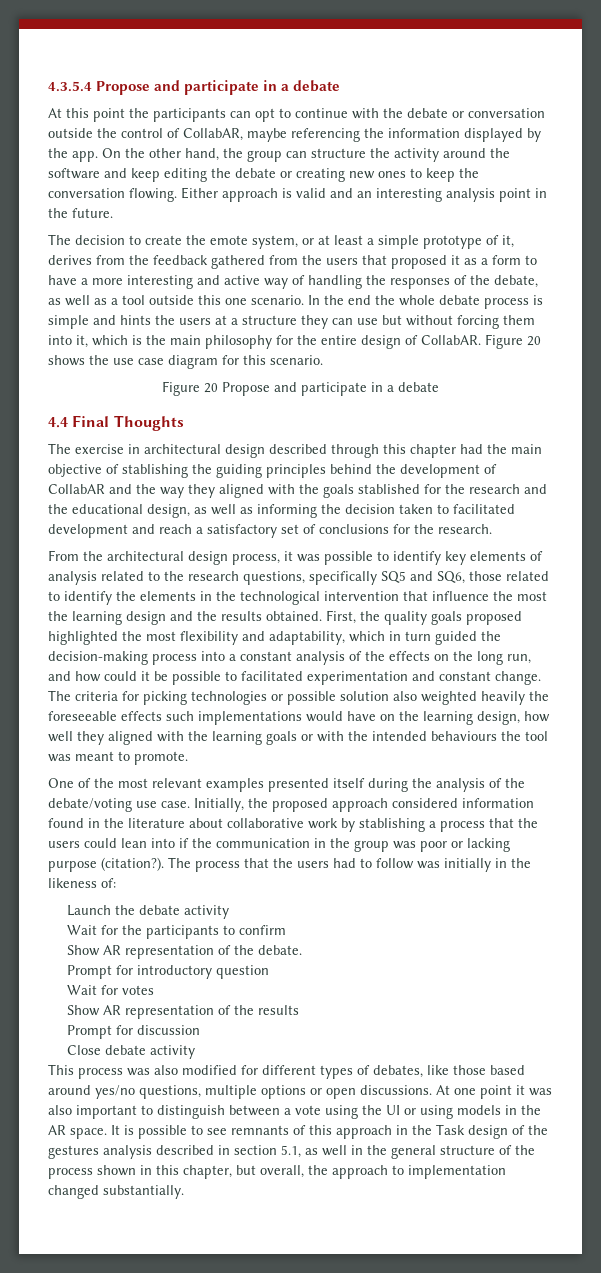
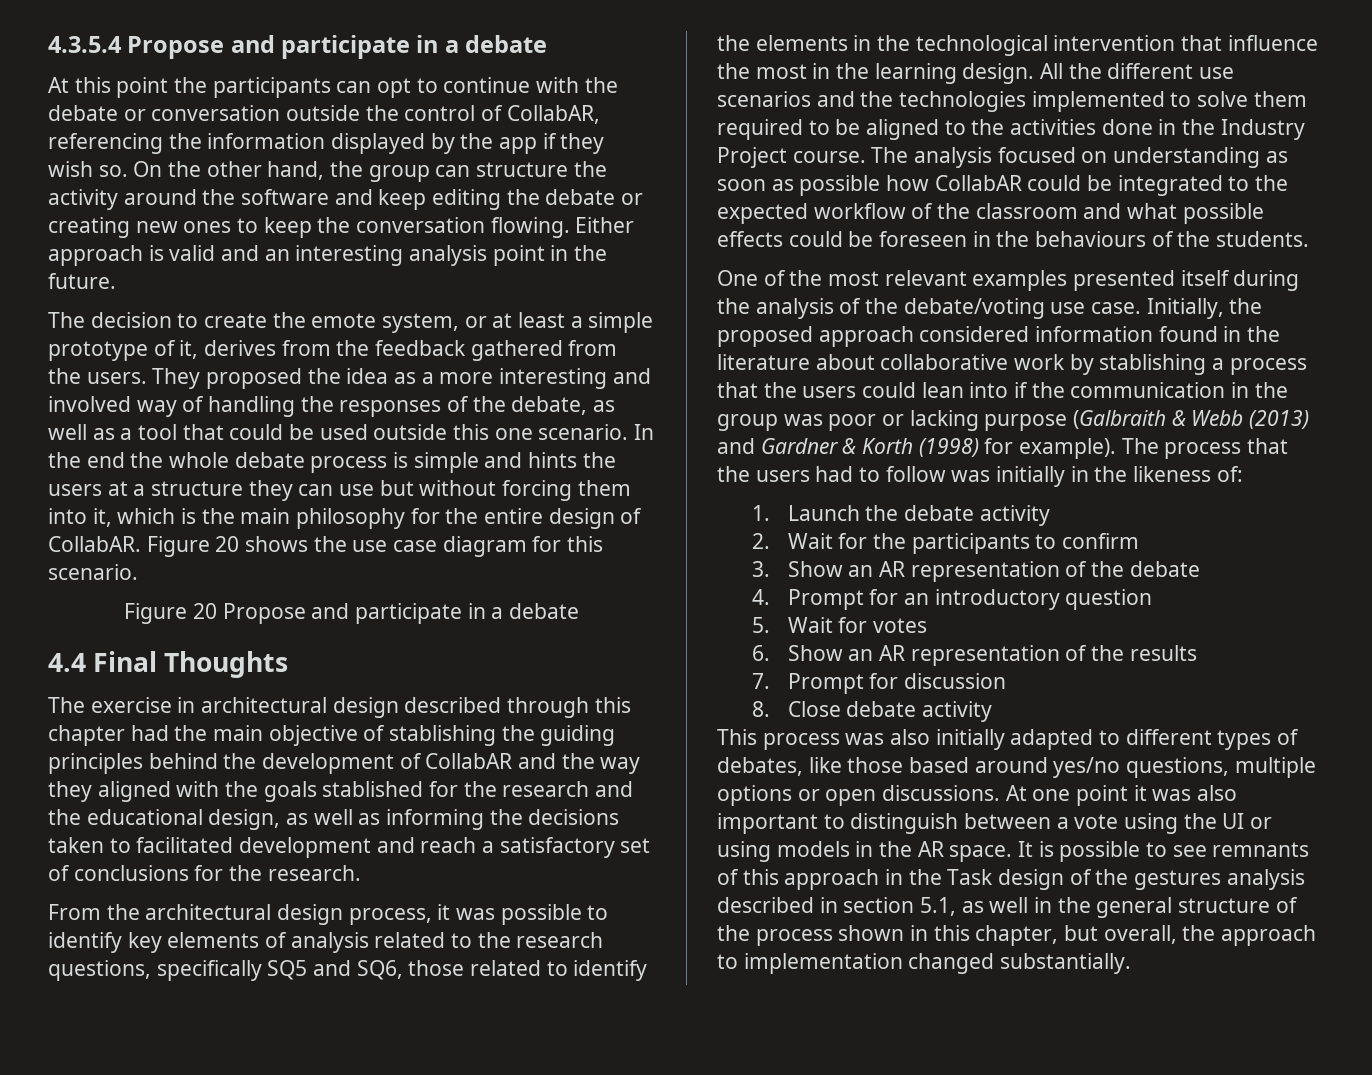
[247,128,287,142] maybe -> (600, 114) none
[72,151,98,162] app. -> [499,133,605,154] [48,161,128,177] app if they wish so.
[326,255,537,269] [48,275,77,285] users that proposed it as a form to have -> [86,368,417,389] users. They proposed the idea as
[224,275,260,285] active -> [48,396,131,412] involved
(145, 300) none -> [182,424,368,440] that could be used
[345,504,395,514] decision -> [528,809,620,825] decisions
[48,610,522,625] [48,631,501,645] [48,651,531,665] [48,671,541,685] [48,690,549,705] [48,711,550,725] [48,731,548,745] [48,751,188,765] the learning design and the results obtained. First, the quality goals proposed highlighted the most flexibility and adaptability, which in turn guided the decision-making process into a constant analysis of the effects on the long run, and how could it be possible to facilitated experimentation and constant change. The criteria for picking technologies or possible solution also weighted heavily the foreseeable effects such implementations would have on the learning design, how well they aligned with the learning goals or with the intended behaviours the tool was meant to promote. -> [812,63,1235,84] [717,91,1307,112] [717,119,1305,140] [717,147,1288,168] [717,175,1289,196] [717,203,1264,224] [717,231,1310,247] in the learning design. All the different use scenarios and the technologies implemented to solve them required to be aligned to the activities done in the Industry Project course. The analysis focused on understanding as soon as possible how CollabAR could be integrated to the expected workflow of the classroom and what possible effects could be foreseen in the behaviours of the students.
[101,857,164,871] (citation?). -> [1073,410,1310,429] [717,438,1117,459] (Galbraith & Webb (2013) and Gardner & Korth (1998) for example).
(116, 883) none -> [752,505,771,521] 1.
(230, 912) none -> [752,533,771,549] 2.
[67,945,303,959] [67,965,134,979] Show AR representation of the debate. // Prompt for -> [752,561,1200,582] [752,589,929,610] 3. Show an AR representation of the debate // 4. Prompt for an
(270, 972) none -> [752,617,771,633] 5.
[67,1005,101,1016] Show -> [752,645,874,661] 6. Show an
(300, 1010) none -> [752,673,771,689] 7.
(201, 1030) none -> [752,701,771,717] 8.
[182,1065,258,1075] modified for -> [935,729,1121,750] initially adapted to

